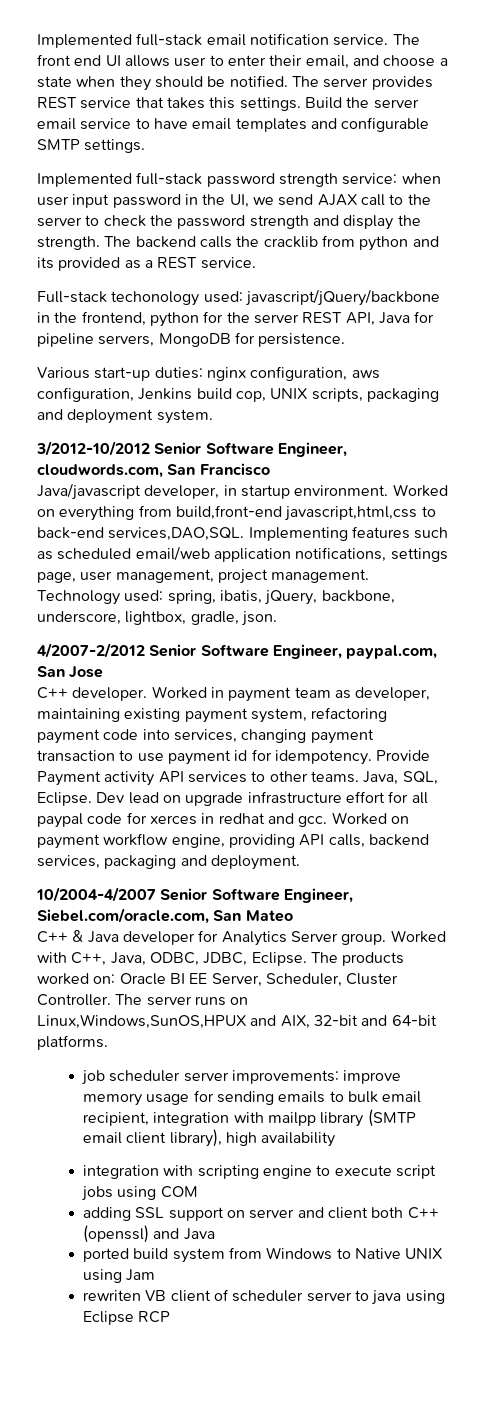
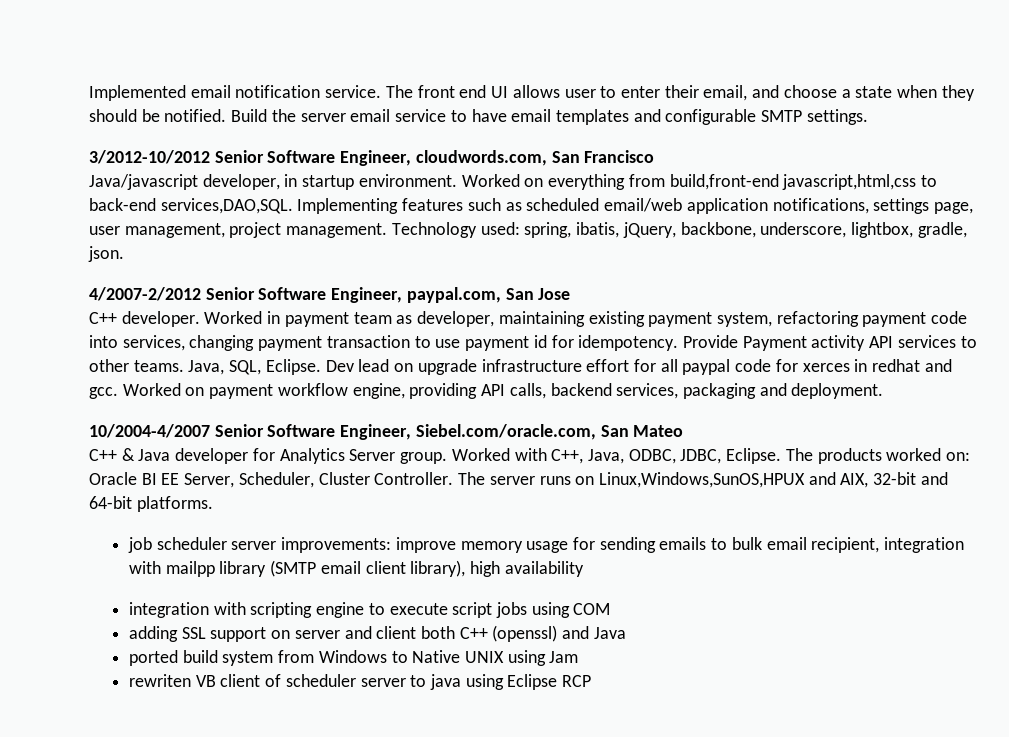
[37,33,203,48] Implemented full-stack -> [89,85,186,101] Implemented
[291,76,433,90] [37,97,301,111] The server provides REST service that takes this settings. -> (227, 115) none
[37,172,441,187] [37,194,431,208] [37,215,421,230] [37,235,439,251] [37,257,256,271] [37,289,440,306] [37,311,435,327] [37,332,346,347] [37,366,380,381] [37,387,439,402] [37,409,213,424] // Implemented full-stack password strength service: when user input password in the UI, we send AJAX call to the server to check the password strength and display the strength. The backend calls the cracklib from python and its provided as a REST service. // Full-stack techonology used: javascript/jQuery/backbone in the frontend, python for the server REST API, Java for pipeline servers, MongoDB for persistence. // Various start-up duties: nginx configuration, aws configuration, Jenkins build cop, UNIX scripts, packaging and deployment system. -> (868, 117) none

